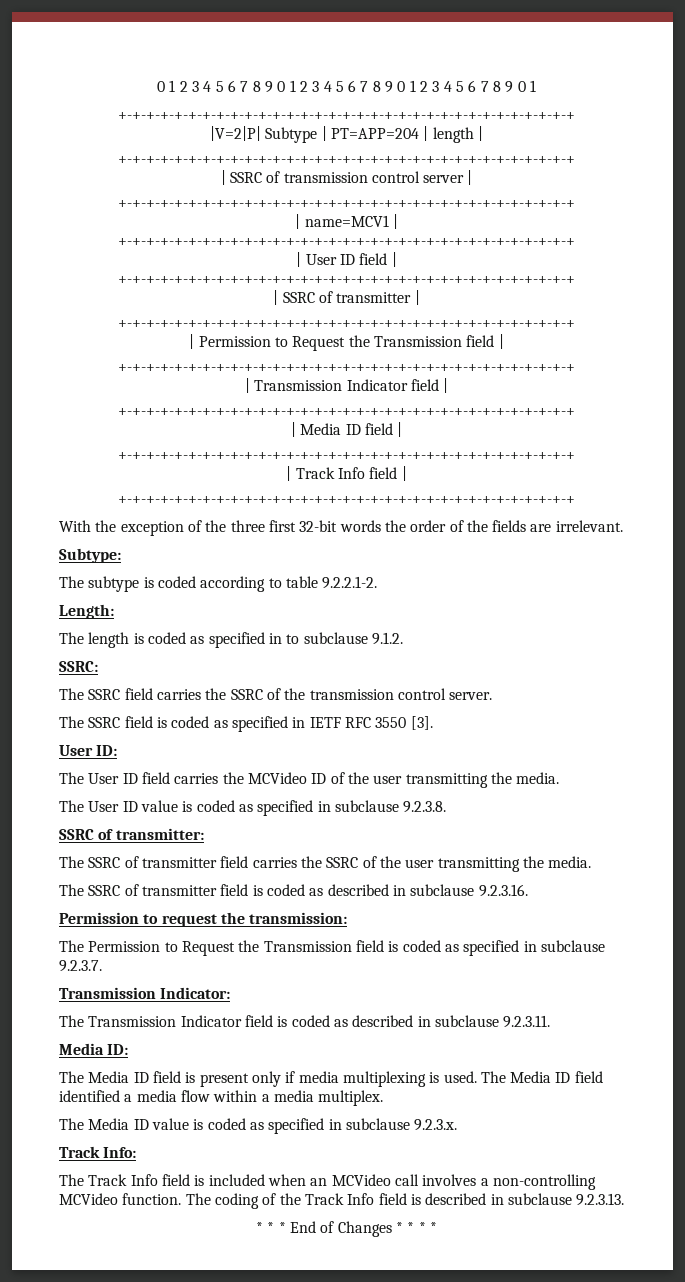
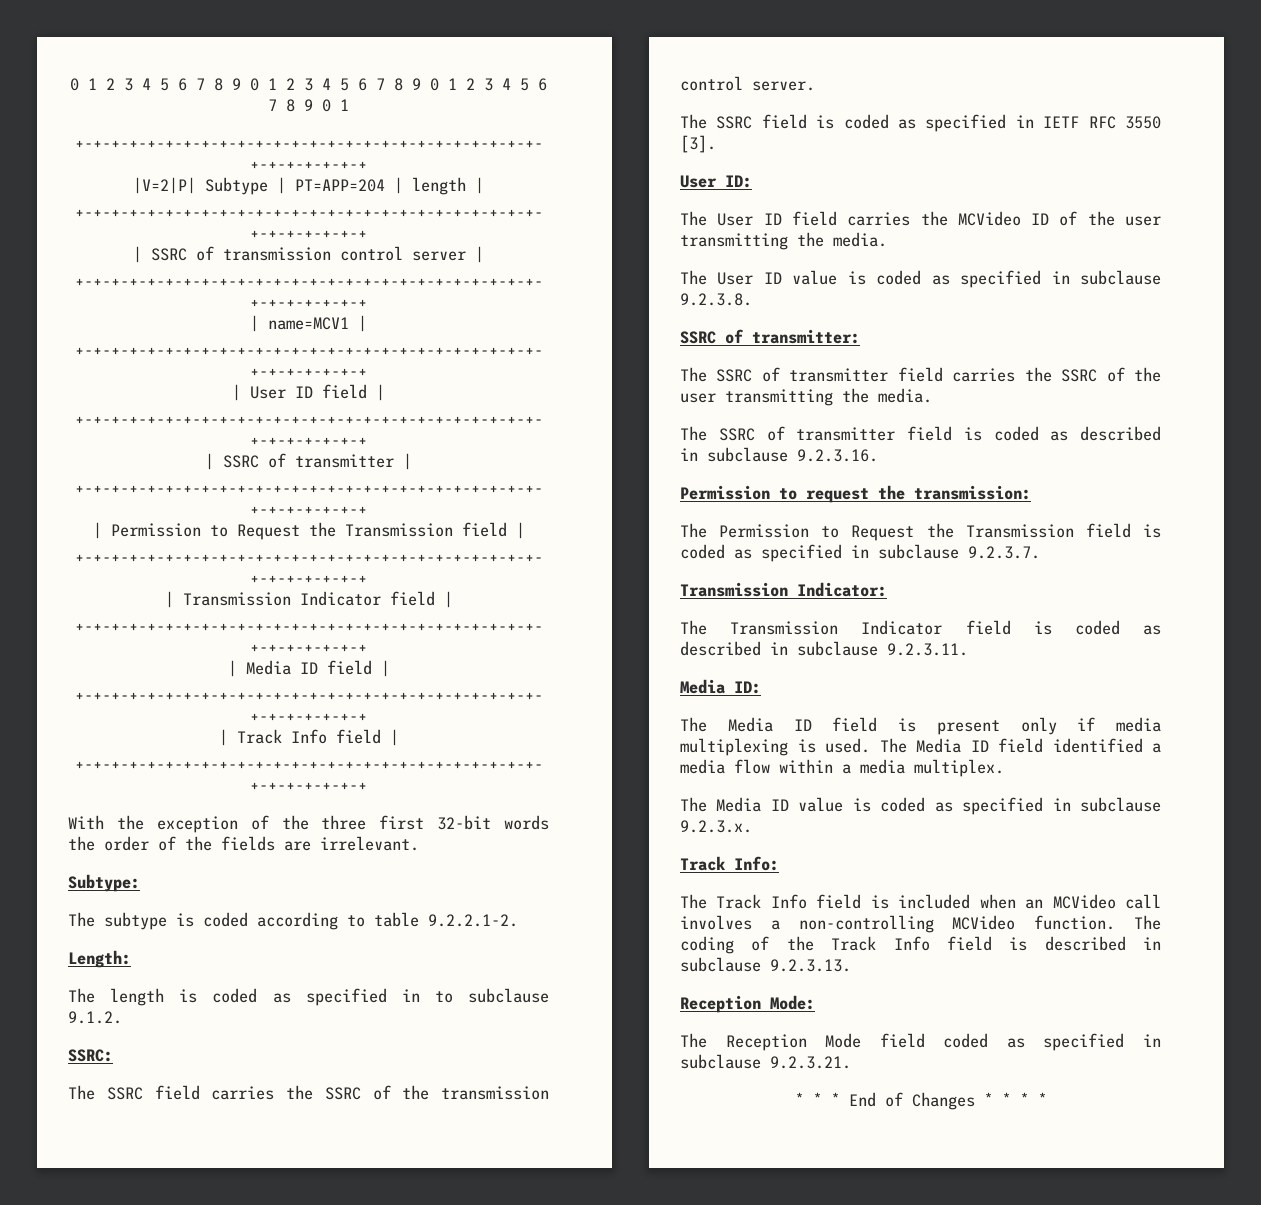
(625, 1199) none -> [680,995,815,1013] [680,1033,1161,1051] [680,1054,851,1069] // Reception Mode: // The Reception Mode field coded as specified in subclause 9.2.3.21.

